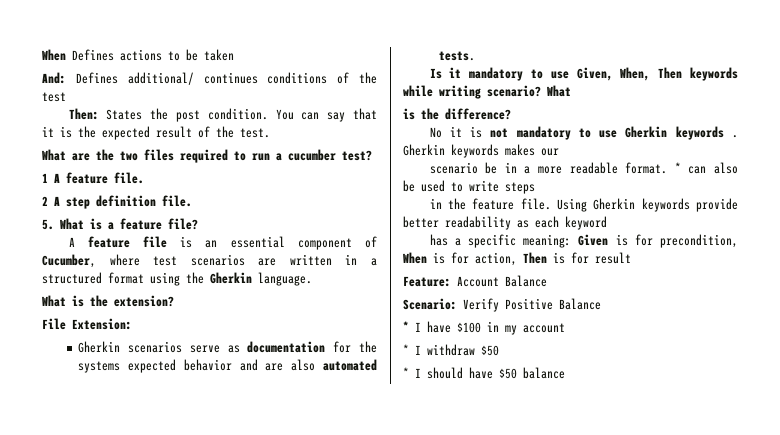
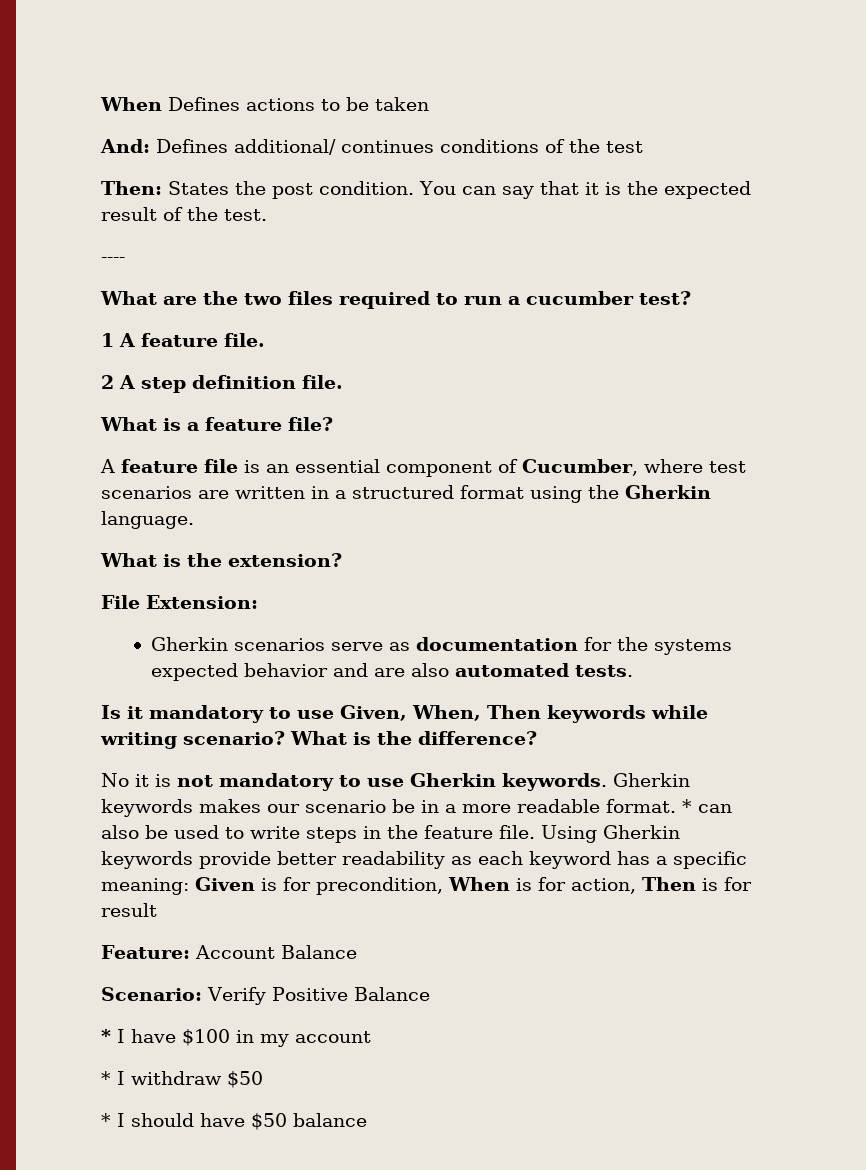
(270, 133) none -> [101,257,125,263] // ----
[42,219,54,230] 5. -> (343, 382) none
(571, 91) // -> (347, 738) none
[675,126,738,140] keywords . -> [502,773,607,791] keywords.
(559, 152) // -> (300, 808) none
(535, 188) // -> (357, 835) none
(607, 223) // -> (611, 860) none

